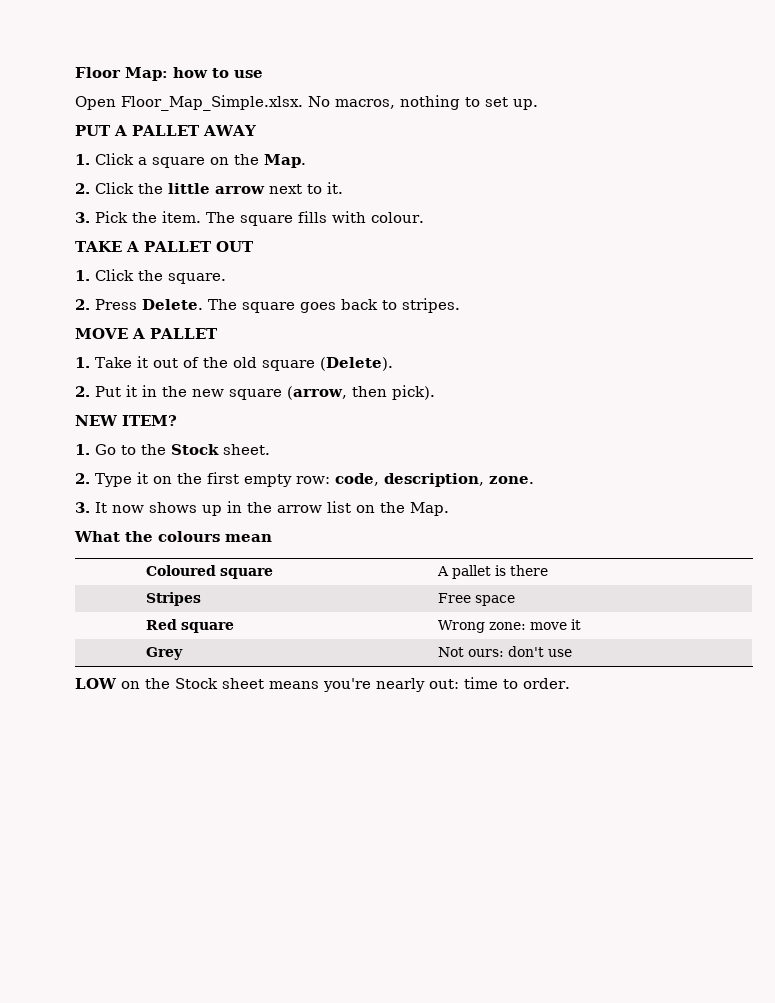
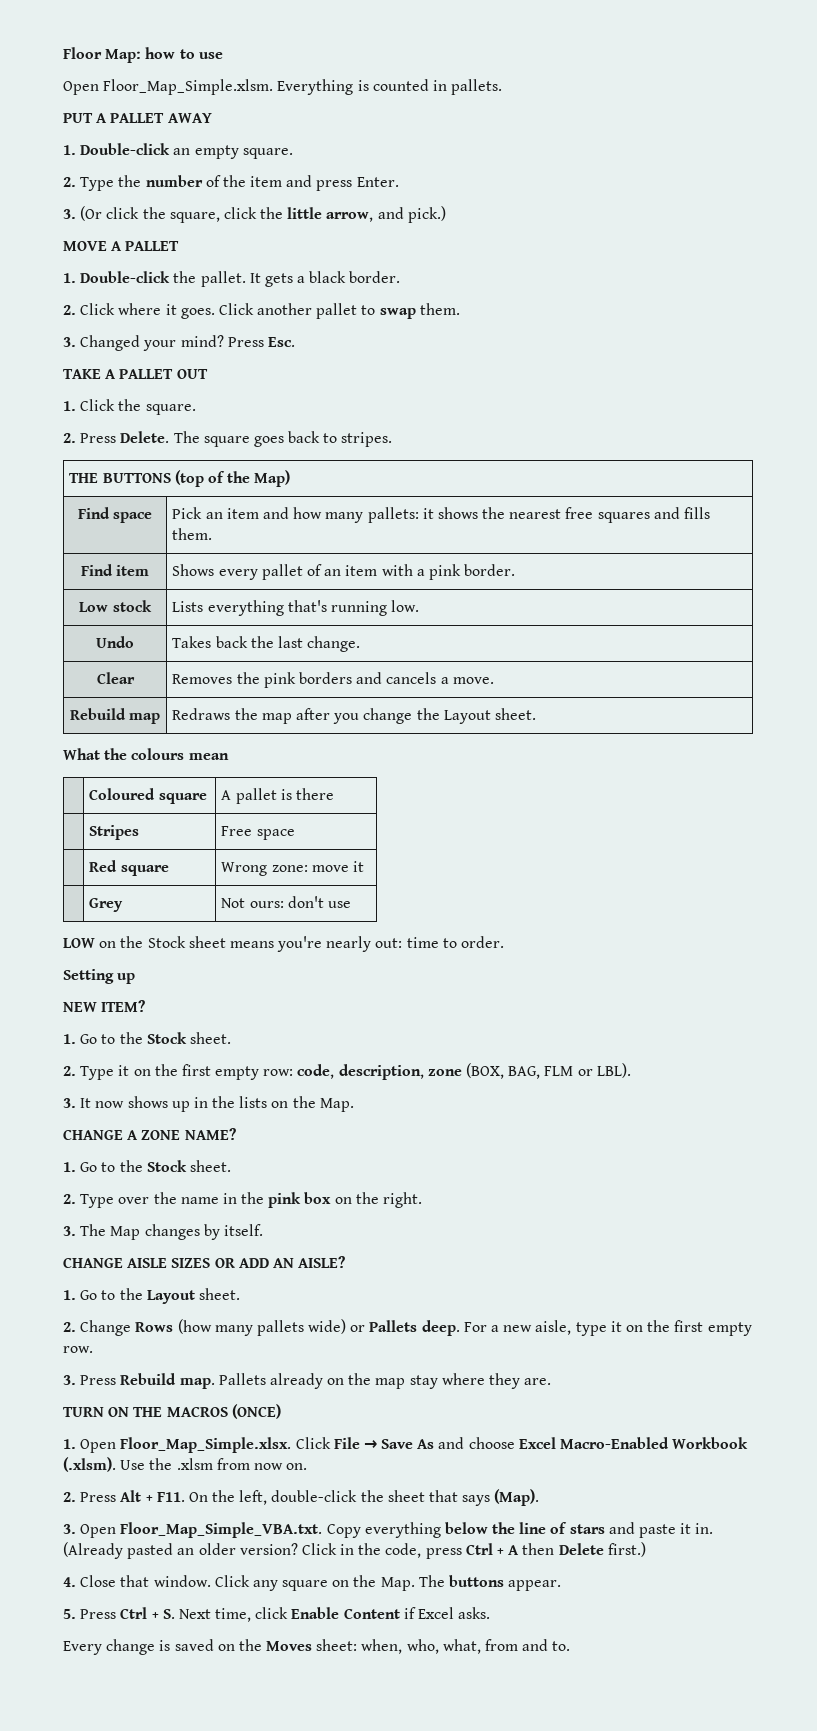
[121,95,538,111] Floor_Map_Simple.xlsx. No macros, nothing to set up. -> [103,79,503,95] Floor_Map_Simple.xlsm. Everything is counted in pallets.
[95,153,306,168] [75,182,343,194] [75,211,424,226] Click a square on the Map. // 2. Click the little arrow next to it. // 3. Pick the item. The square fills with colour. -> [80,143,293,159] [63,175,399,191] [63,206,446,223] [63,241,180,251] [63,271,401,287] [63,303,460,319] [63,335,295,351] Double-click an empty square. // 2. Type the number of the item and press Enter. // 3. (Or click the square, click the little arrow, and pick.) // MOVE A PALLET // 1. Double-click the pallet. It gets a black border. // 2. Click where it goes. Click another pallet to swap them. // 3. Changed your mind? Press Esc.
[75,328,218,339] [75,356,393,371] [75,385,435,400] [75,415,177,426] [75,444,270,455] [75,472,534,487] [75,501,449,516] // MOVE A PALLET // 1. Take it out of the old square (Delete). // 2. Put it in the new square (arrow, then pick). // NEW ITEM? // 1. Go to the Stock sheet. // 2. Type it on the first empty row: code, description, zone. // 3. It now shows up in the arrow list on the Map. -> [69,470,291,487] [77,507,153,523] [172,507,711,523] [172,528,213,540] [80,564,150,576] [172,564,516,580] [79,600,152,612] [172,600,420,616] [96,636,134,648] [172,636,361,652] [96,672,135,684] [172,672,494,688] [69,708,161,724] [172,708,536,724] // THE BUTTONS (top of the Map) // Find space | Pick an item and how many pallets: it shows the nearest free squares and fills them. // Find item | Shows every pallet of an item with a pink border. // Low stock | Lists everything that's running low. // Undo | Takes back the last change. // Clear | Removes the pink borders and cancels a move. // Rebuild map | Redraws the map after you change the Layout sheet.
(570, 683) none -> [63,969,136,984] [63,1000,146,1012] [63,1032,231,1044] [63,1063,631,1080] [63,1096,354,1112] [63,1128,236,1140] [63,1160,231,1172] [63,1192,423,1208] [63,1224,263,1240] [63,1256,346,1268] [63,1288,240,1304] [63,1319,752,1336] [63,1346,93,1353] [63,1373,552,1389] [63,1404,281,1419] [63,1437,749,1453] [63,1457,308,1472] [63,1489,540,1506] [63,1522,714,1538] [63,1542,646,1559] [63,1575,562,1591] [63,1607,491,1622] [63,1639,571,1655] // Setting up // NEW ITEM? // 1. Go to the Stock sheet. // 2. Type it on the first empty row: code, description, zone (BOX, BAG, FLM or LBL). // 3. It now shows up in the lists on the Map. // CHANGE A ZONE NAME? // 1. Go to the Stock sheet. // 2. Type over the name in the pink box on the right. // 3. The Map changes by itself. // CHANGE AISLE SIZES OR ADD AN AISLE? // 1. Go to the Layout sheet. // 2. Change Rows (how many pallets wide) or Pallets deep. For a new aisle, type it on the first empty row. // 3. Press Rebuild map. Pallets already on the map stay where they are. // TURN ON THE MACROS (ONCE) // 1. Open Floor_Map_Simple.xlsx. Click File → Save As and choose Excel Macro-Enabled Workbook (.xlsm). Use the .xlsm from now on. // 2. Press Alt + F11. On the left, double-click the sheet that says (Map). // 3. Open Floor_Map_Simple_VBA.txt. Copy everything below the line of stars and paste it in. (Already pasted an older version? Click in the code, press Ctrl + A then Delete first.) // 4. Close that window. Click any square on the Map. The buttons appear. // 5. Press Ctrl + S. Next time, click Enable Content if Excel asks. // Every change is saved on the Moves sheet: when, who, what, from and to.

